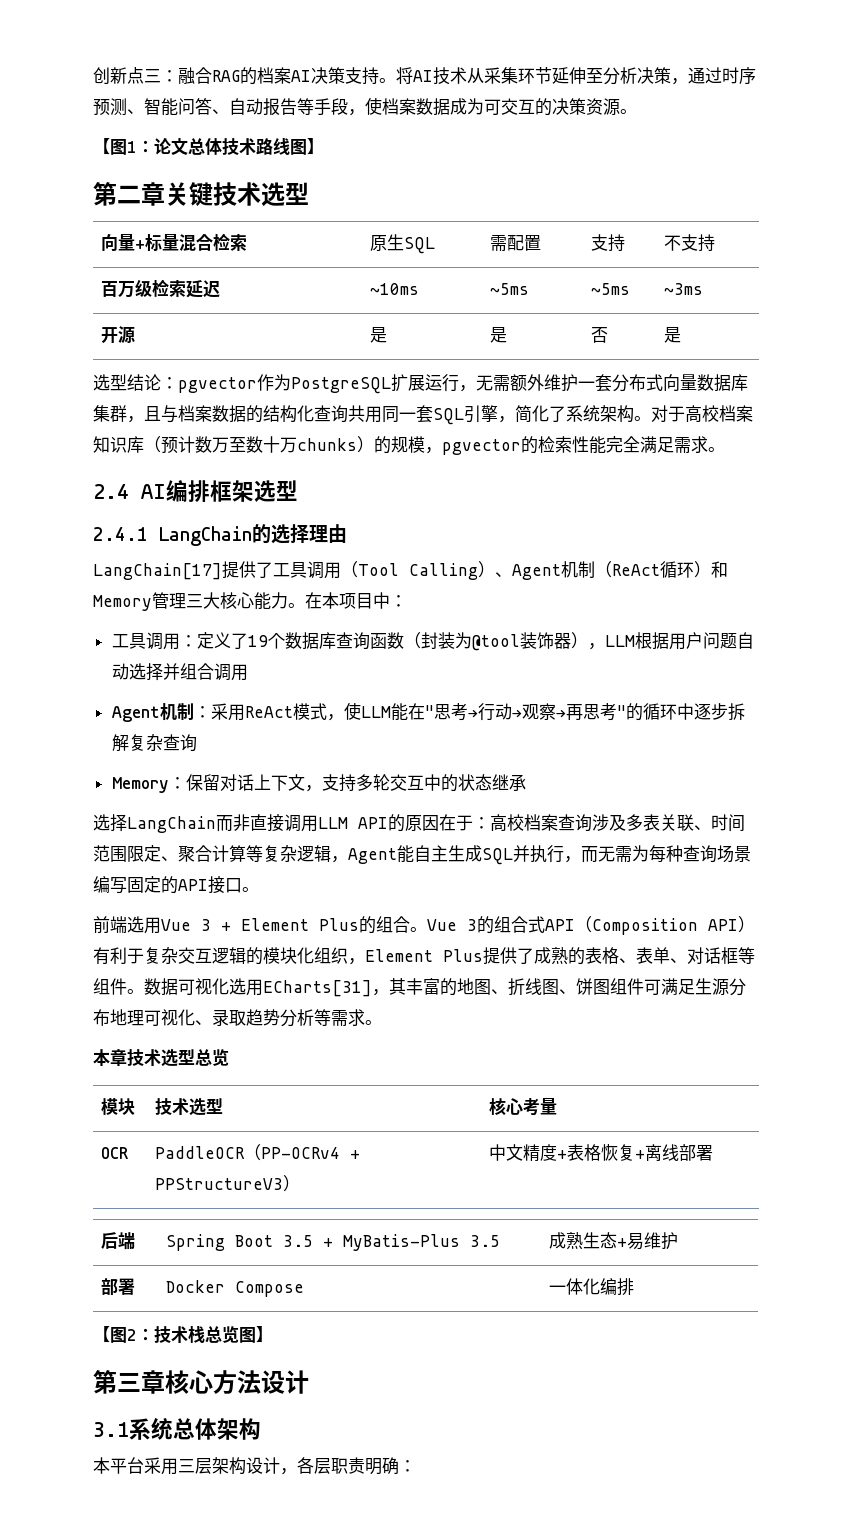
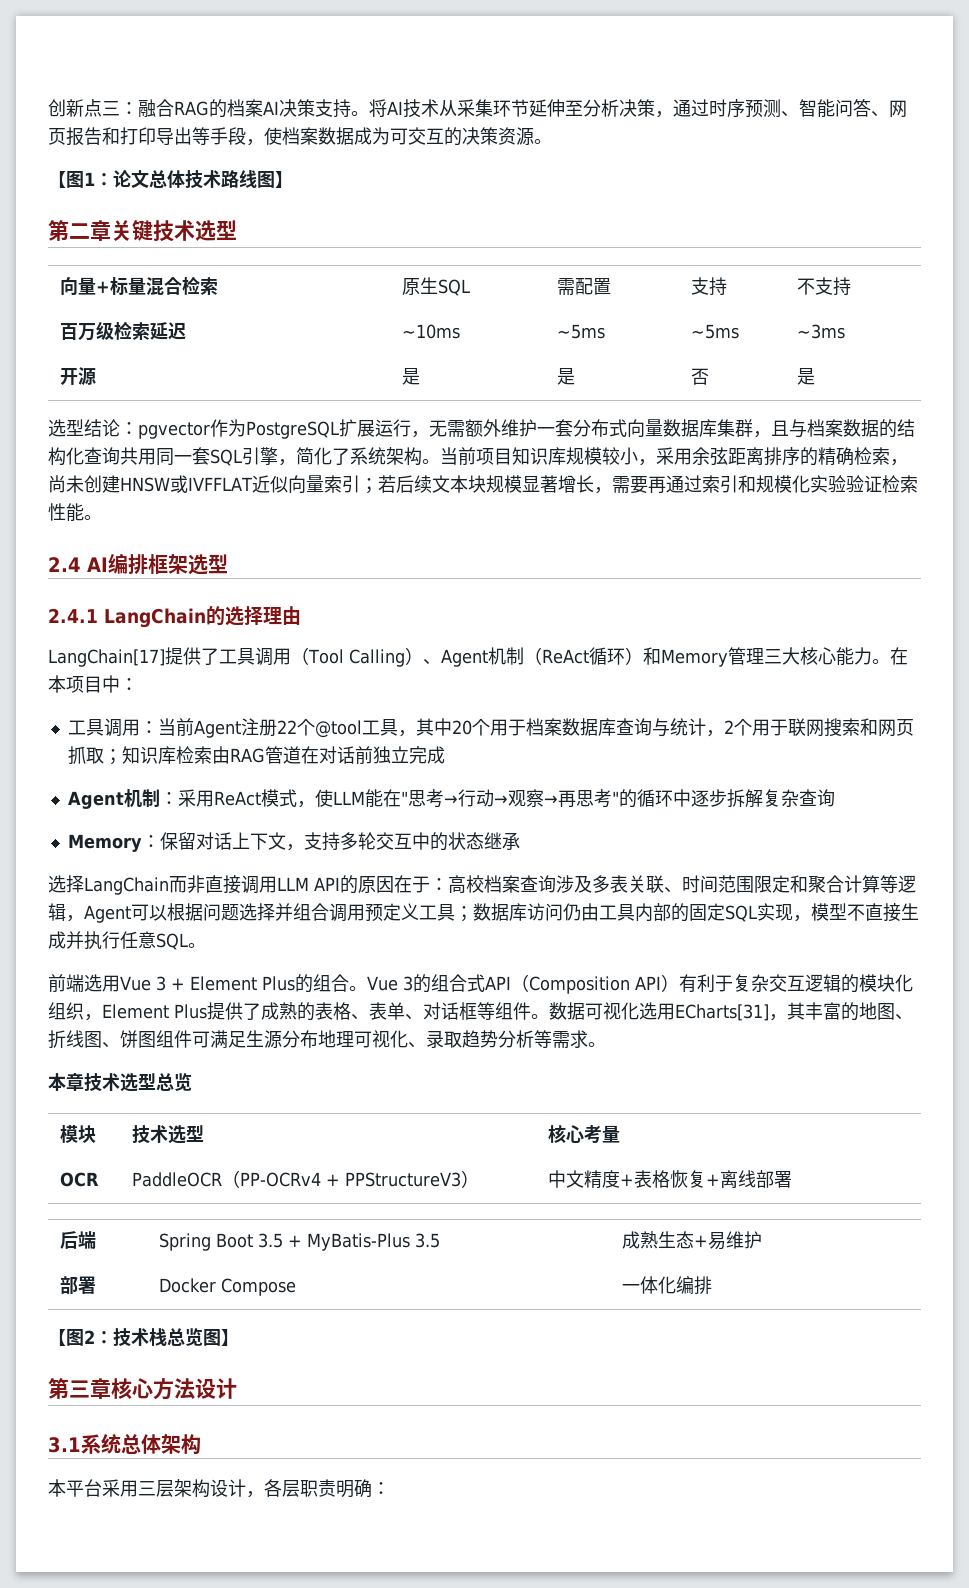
[229,98,297,116] 自动报告 -> [888,100,907,118] [48,127,192,146] 网页报告和打印导出
[651,405,753,423] [93,436,708,455] 对于高校档案知识库（预计数万至数十万chunks）的规模，pgvector的检索性能完全满足需求 -> [440,447,908,466] [48,475,918,494] [48,503,84,522] 当前项目知识库规模较小，采用余弦距离排序的精确检索，尚未创建HNSW或IVFFLAT近似向量索引；若后续文本块规模显著增长，需要再通过索引和规模化实验验证检索性能
[196,632,754,651] [111,663,248,681] 定义了19个数据库查询函数（封装为@tool装饰器），LLM根据用户问题自动选择并组合调用 -> [157,718,914,738] [67,746,445,765] 当前Agent注册22个@tool工具，其中20个用于档案数据库查询与统计，2个用于联网搜索和网页抓取；知识库检索由RAG管道在对话前独立完成
[161,856,178,861] 、 -> [790,875,808,893] 和
[263,845,297,862] 复杂 -> (898, 884) none
[397,845,751,865] [93,876,242,894] 能自主生成SQL并执行，而无需为每种查询场景编写固定的API接口 -> [131,903,919,922] [48,931,188,950] 可以根据问题选择并组合调用预定义工具；数据库访问仍由工具内部的固定SQL实现，模型不直接生成并执行任意SQL

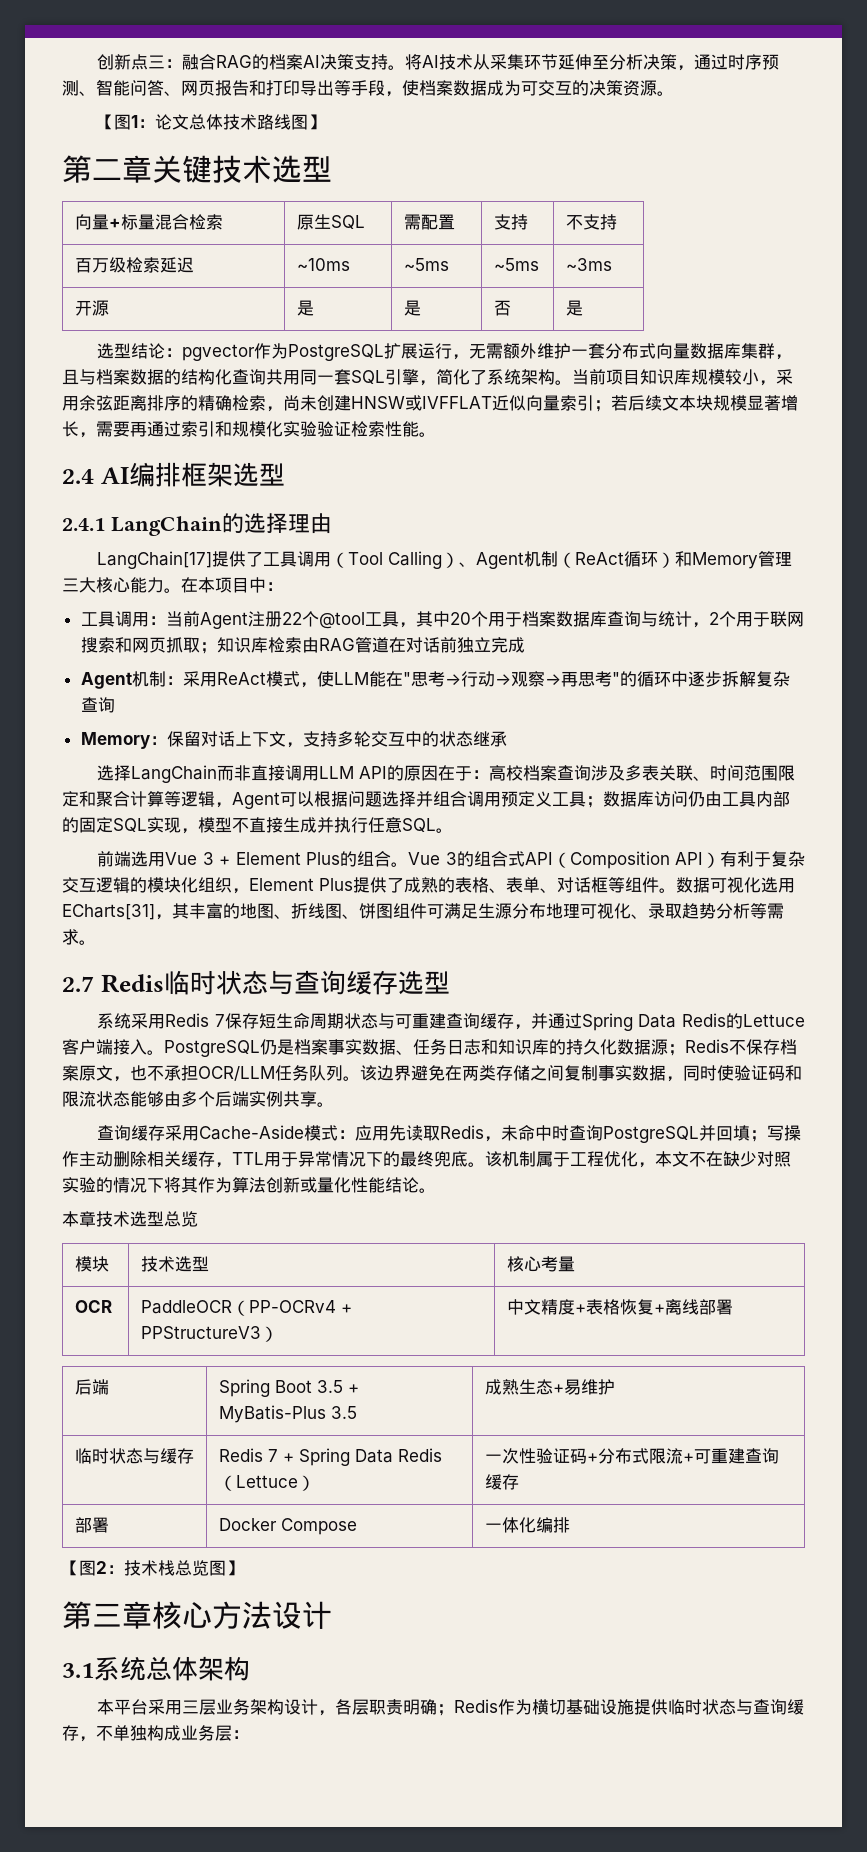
(606, 1044) none -> [62,970,450,995] [97,1013,805,1031] [62,1039,797,1057] [62,1065,802,1082] [62,1091,334,1107] [97,1125,802,1143] [62,1151,791,1168] [62,1177,436,1193] // 2.7 Redis临时状态与查询缓存选型 // 系统采用Redis 7保存短生命周期状态与可重建查询缓存，并通过Spring Data Redis的Lettuce客户端接入。PostgreSQL仍是档案事实数据、任务日志和知识库的持久化数据源；Redis不保存档案原文，也不承担OCR/LLM任务队列。该边界避免在两类存储之间复制事实数据，同时使验证码和限流状态能够由多个后端实例共享。 // 查询缓存采用Cache-Aside模式：应用先读取Redis，未命中时查询PostgreSQL并回填；写操作主动删除相关缓存，TTL用于异常情况下的最终兜底。该机制属于工程优化，本文不在缺少对照实验的情况下将其作为算法创新或量化性能结论。
(762, 1240) none -> [74,1448,194,1464] [218,1448,442,1466] [218,1475,315,1491] [484,1448,779,1464] [484,1474,519,1490] // 临时状态与缓存 | Redis 7 + Spring Data Redis（Lettuce） | 一次性验证码+分布式限流+可重建查询缓存
(174, 1488) none -> [216,1699,251,1715] 业务
(372, 1488) none -> [437,1699,805,1716] [62,1725,232,1742] ；Redis作为横切基础设施提供临时状态与查询缓存，不单独构成业务层

